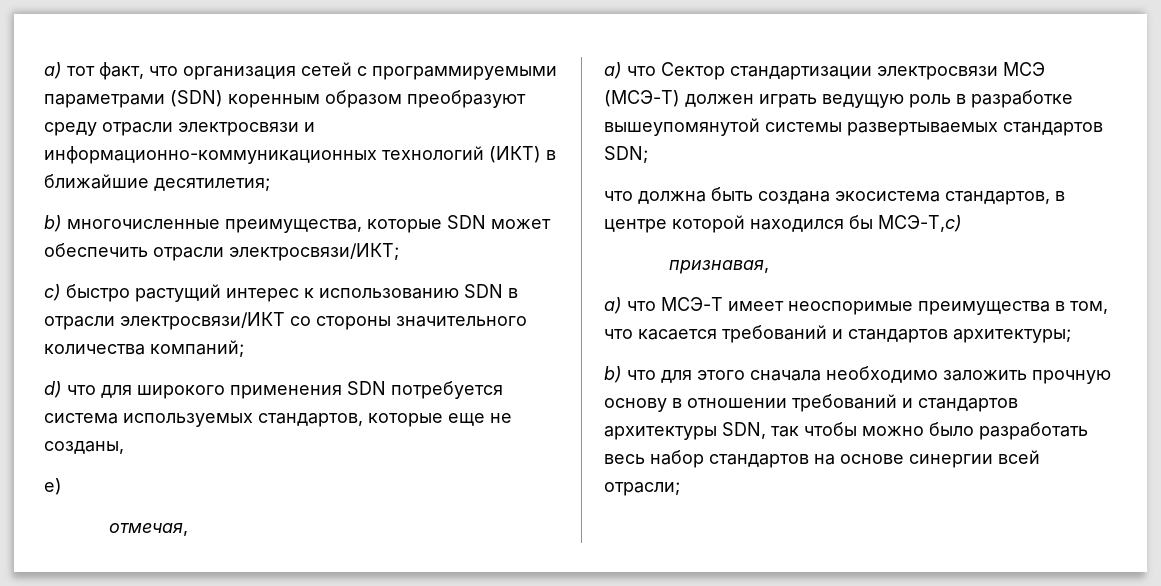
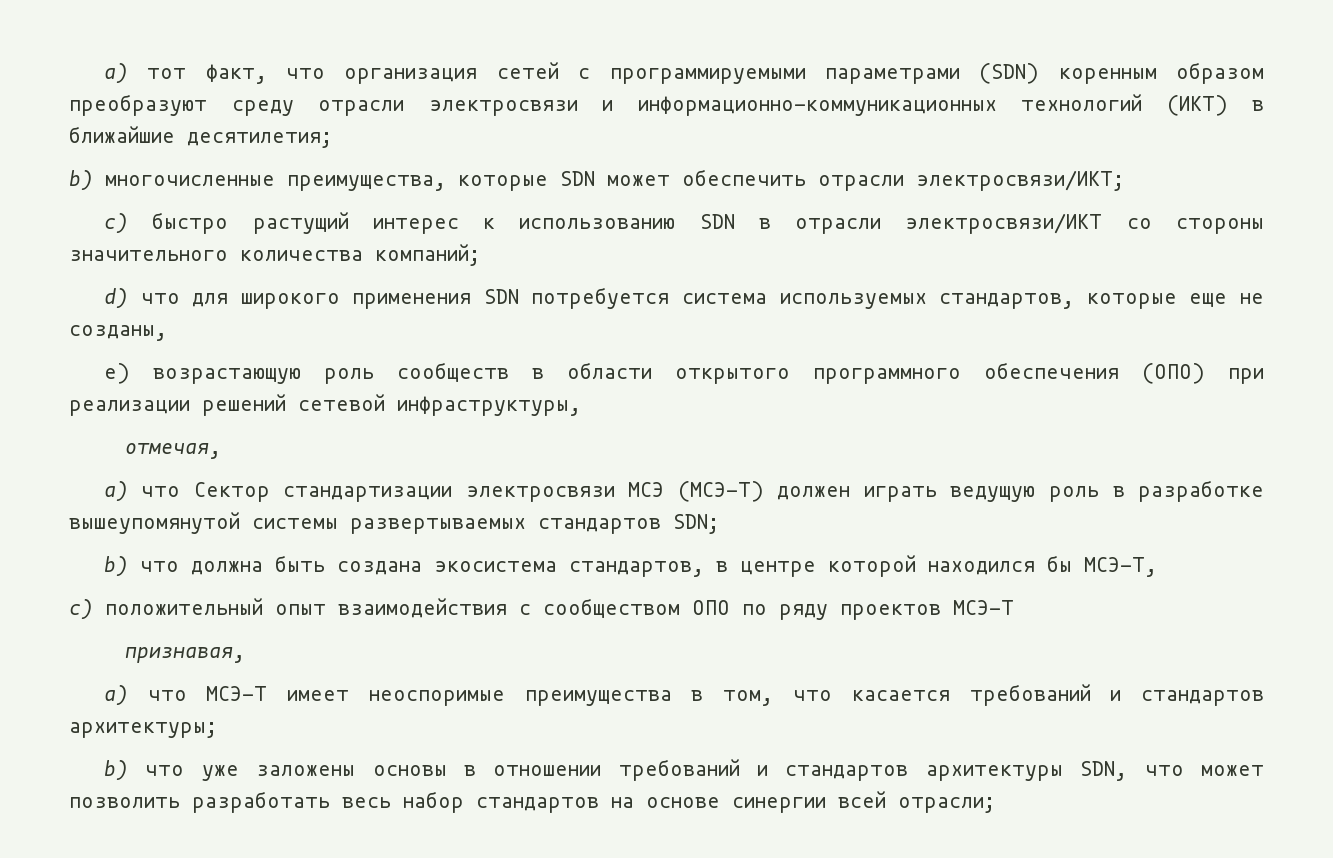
(62, 486) none -> [152,362,1264,384] [69,394,581,416] возрастающую роль сообществ в области открытого программного обеспечения (ОПО) при реализации решений сетевой инфраструктуры,
(648, 154) none -> [103,556,128,576] b)
[878,215,962,232] МСЭ-T,c) -> [1083,557,1157,577] [69,598,1014,620] МСЭ-T, // c) положительный опыт взаимодействия с сообществом ОПО по ряду проектов МСЭ-Т
[661,366,1111,384] [604,398,667,412] для этого сначала необходимо заложить прочную основу -> [201,765,447,781] уже заложены основы
[771,422,974,437] так чтобы можно было -> [1144,765,1264,776] [69,797,180,809] что может позволить

